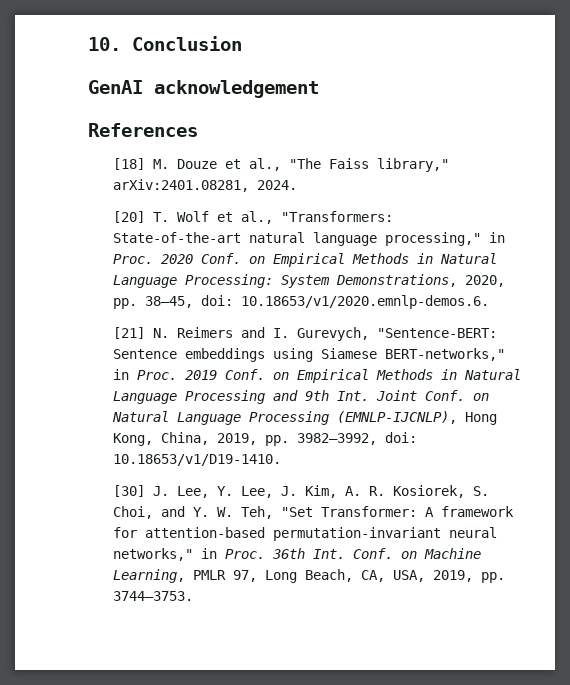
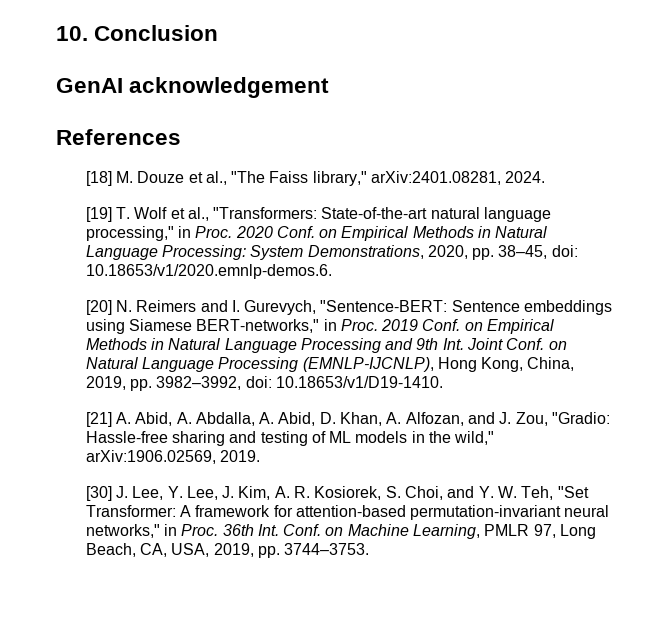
[113,211,146,223] [20] -> [85,207,112,222] [19]
[113,327,146,339] [21] -> [85,300,112,315] [20]
(282, 460) none -> [85,412,611,427] [85,431,495,446] [85,450,260,464] // [21] A. Abid, A. Abdalla, A. Abid, D. Khan, A. Alfozan, and J. Zou, "Gradio: Hassle-free sharing and testing of ML models in the wild," arXiv:1906.02569, 2019.

